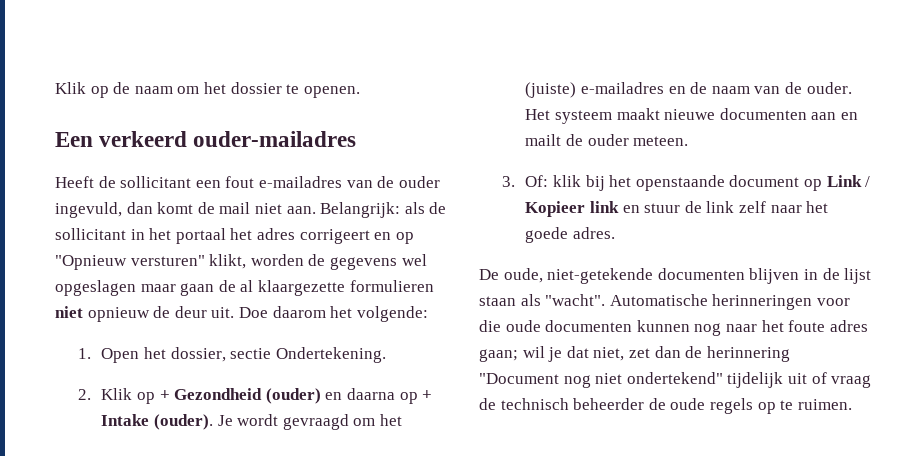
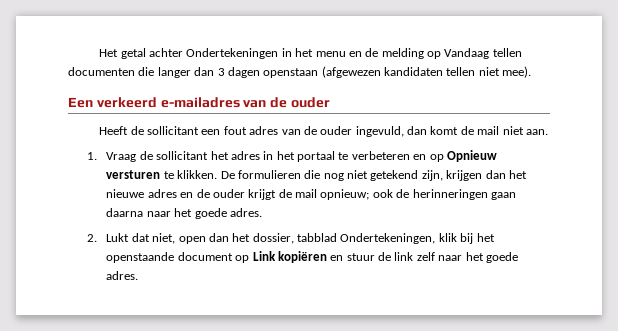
[55,82,360,98] [55,131,357,147] Klik op de naam om het dossier te openen. // Een verkeerd ouder-mailadres -> [99,48,522,59] [68,66,532,78] [68,97,330,108] Het getal achter Ondertekeningen in het menu en de melding op Vandaag tellen documenten die langer dan 3 dagen openstaan (afgewezen kandidaten tellen niet mee). // Een verkeerd e-mailadres van de ouder
[258,176,342,188] e-mailadres -> [249,126,279,135] adres
[320,202,447,218] [55,228,414,244] [55,254,427,270] [55,280,434,296] [55,306,428,322] [78,347,386,363] [78,388,433,404] [101,414,402,430] [525,82,852,98] [525,108,858,124] [525,134,689,146] [502,175,549,187] Belangrijk: als de sollicitant in het portaal het adres corrigeert en op "Opnieuw versturen" klikt, worden de gegevens wel opgeslagen maar gaan de al klaargezette formulieren niet opnieuw de deur uit. Doe daarom het volgende: // 1. Open het dossier, sectie Ondertekening. // 2. Klik op + Gezondheid (ouder) en daarna op + Intake (ouder). Je wordt gevraagd om het (juiste) e-mailadres en de naam van de ouder. Het systeem maakt nieuwe documenten aan en mailt de ouder meteen. // 3. Of: -> [87,150,497,162] [106,170,527,181] [106,189,516,200] [106,208,262,219] [87,233,436,244] // 1. Vraag de sollicitant het adres in het portaal te verbeteren en op Opnieuw versturen te klikken. De formulieren die nog niet getekend zijn, krijgen dan het nieuwe adres en de ouder krijgt de mail opnieuw; ook de herinneringen gaan daarna naar het goede adres. // 2. Lukt dat niet, open dan het dossier, tabblad Ondertekeningen,
[865,176,871,187] [525,201,619,217] / Kopieer link -> [277,251,327,263] kopiëren
[479,268,872,284] [479,294,850,310] [479,320,868,336] [479,346,790,362] [479,372,872,388] [479,398,852,414] // De oude, niet-getekende documenten blijven in de lijst staan als "wacht". Automatische herinneringen voor die oude documenten kunnen nog naar het foute adres gaan; wil je dat niet, zet dan de herinnering "Document nog niet ondertekend" tijdelijk uit of vraag de technisch beheerder de oude regels op te ruimen. -> (139, 275) none

